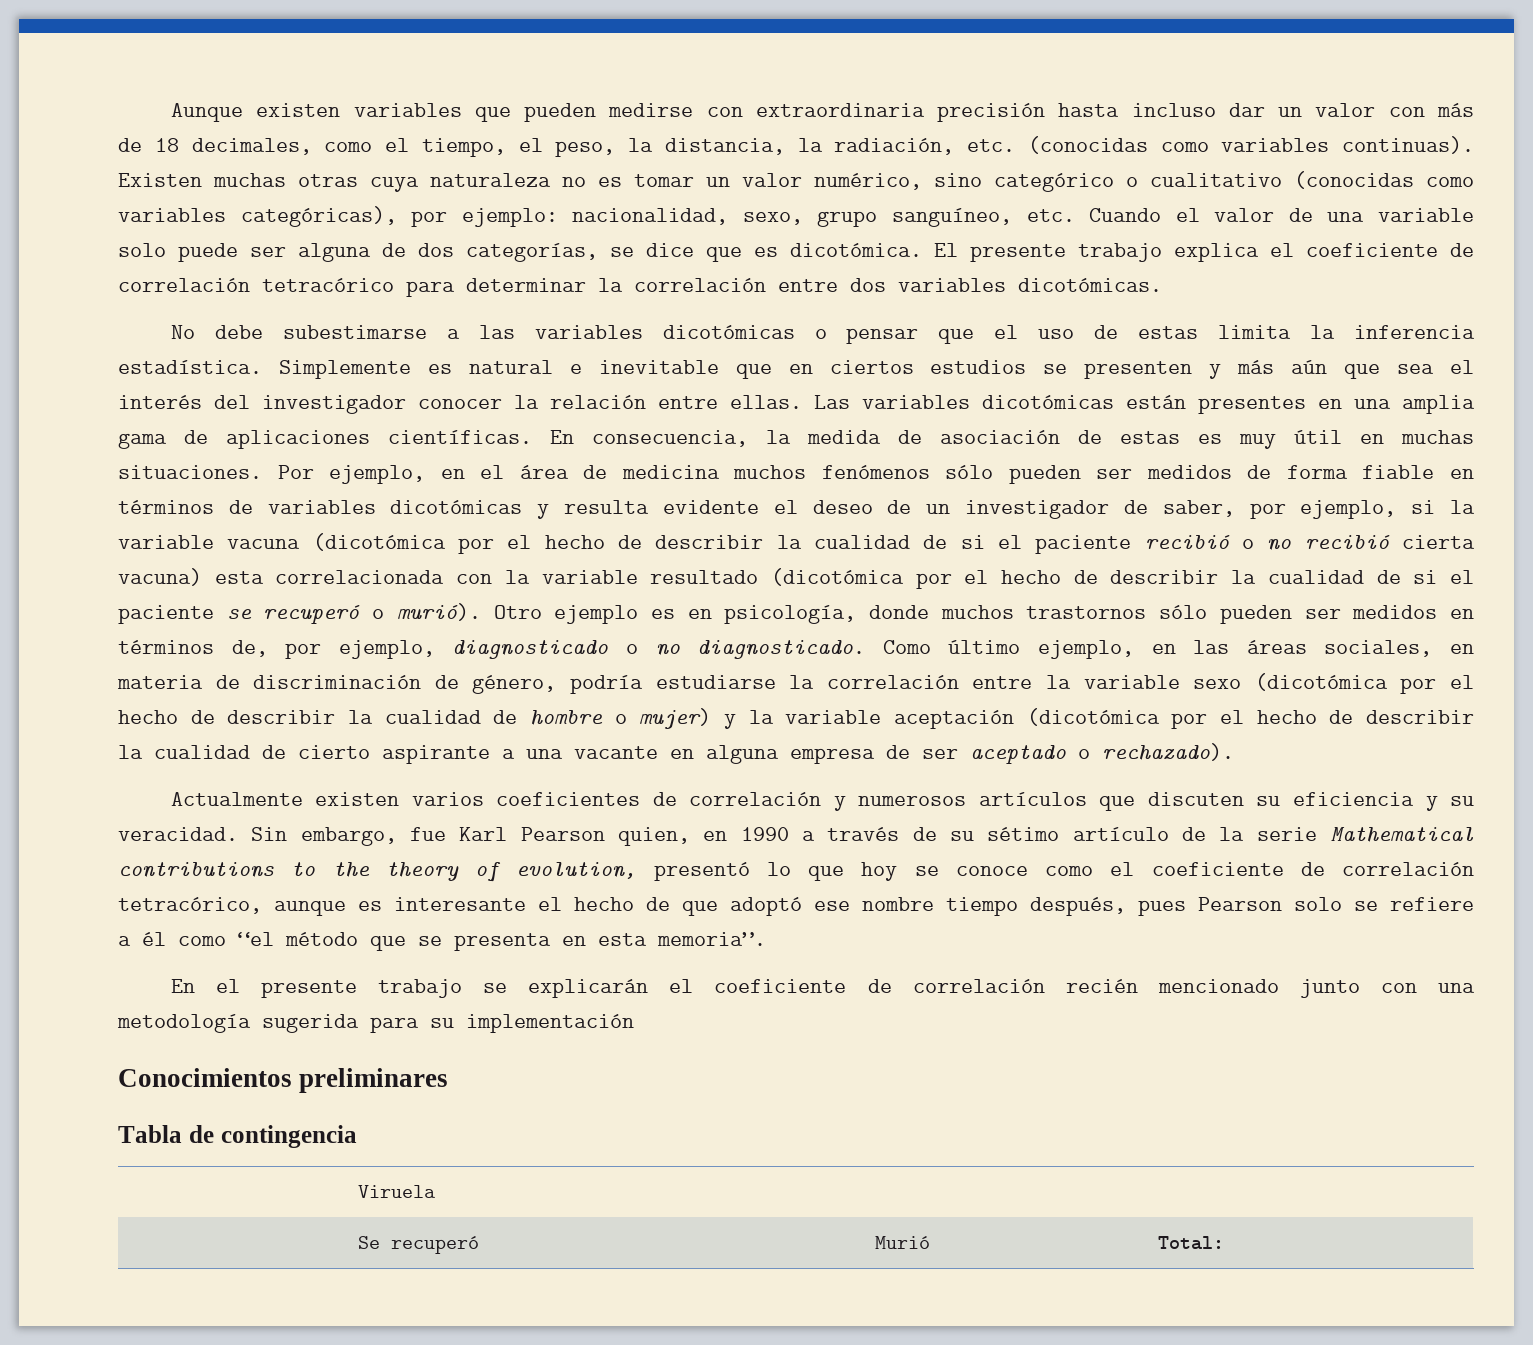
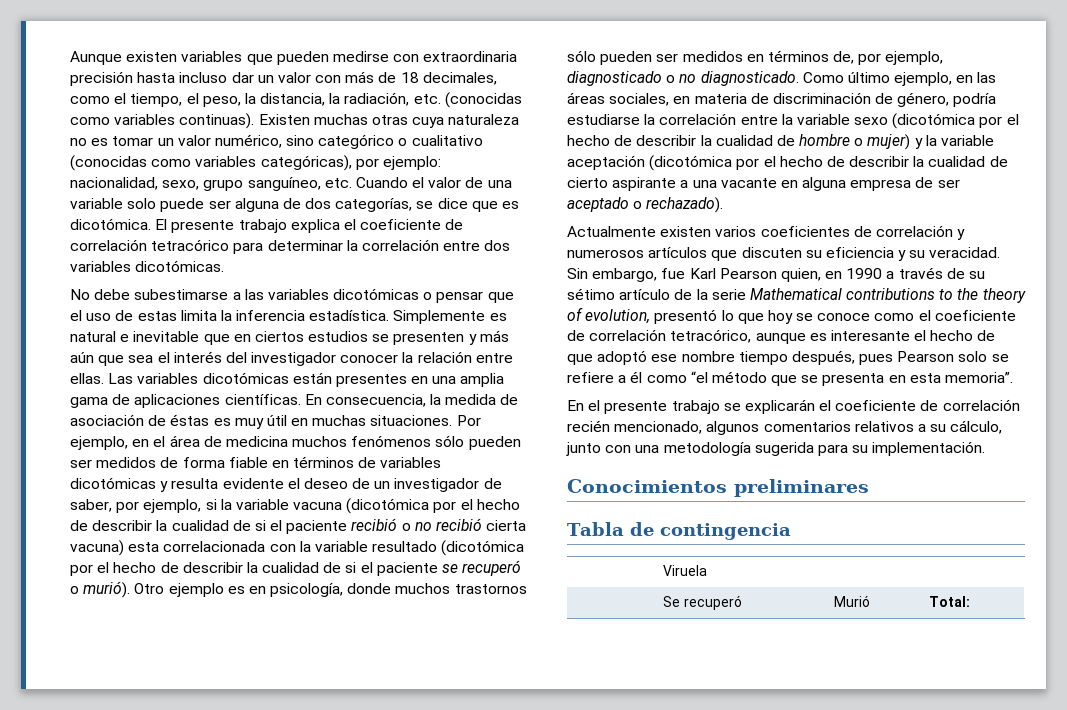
[1120,431,1180,444] estas -> [170,414,210,426] éstas
[1157,979,1279,993] mencionado -> [614,420,1003,435] mencionado, algunos comentarios relativos a su cálculo,
[466,1014,634,1033] implementación -> [872,441,986,456] implementación.

